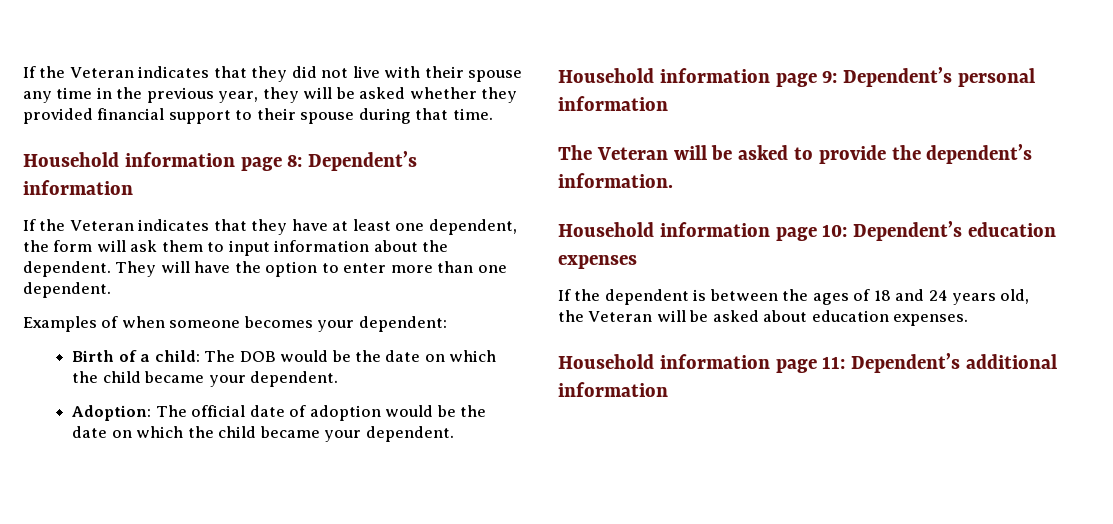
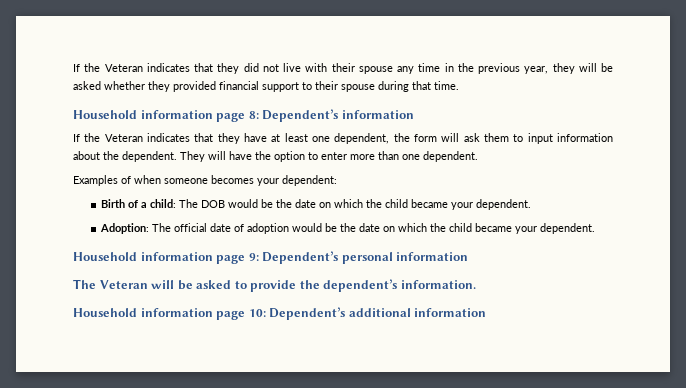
[968,222,1057,237] [558,255,637,269] [558,289,1030,305] [558,310,969,326] [558,353,961,373] education expenses // If the dependent is between the ages of 18 and 24 years old, the Veteran will be asked about education expenses. // Household information page 11: Dependent’s -> (346, 313) none

